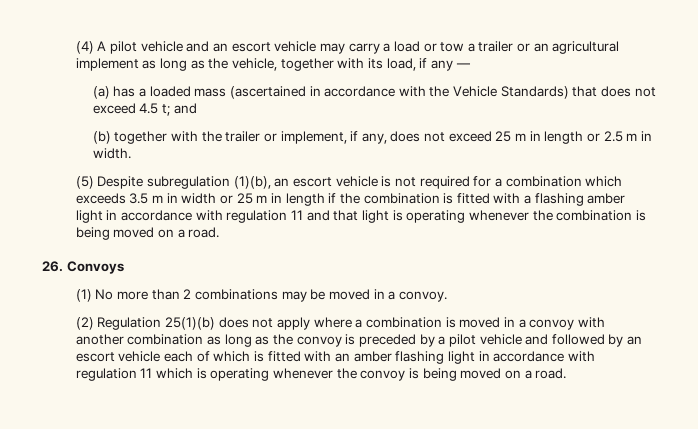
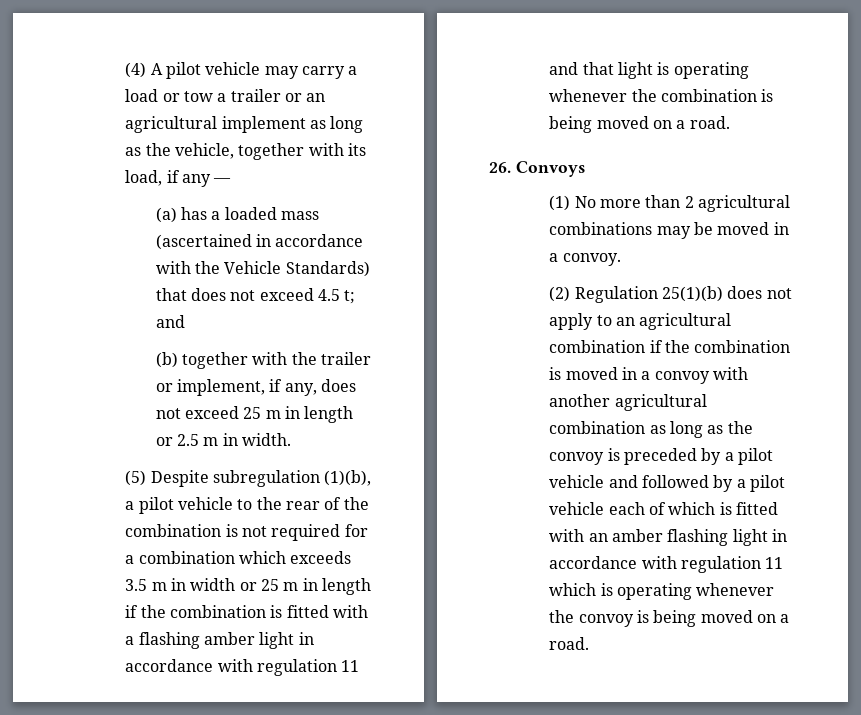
[186,41,317,52] and an escort vehicle -> (261, 68) none
[274,176,378,187] an escort vehicle -> [125,497,369,514] [125,524,222,537] a pilot vehicle to the rear of the combination
(192, 294) none -> [697,195,790,212] agricultural
[313,317,363,328] where a -> [596,313,732,330] [549,340,691,353] to an agricultural combination if the
(124, 339) none -> [614,394,707,411] agricultural
[627,336,643,345] [75,352,115,362] an escort -> [736,475,785,492] a pilot

